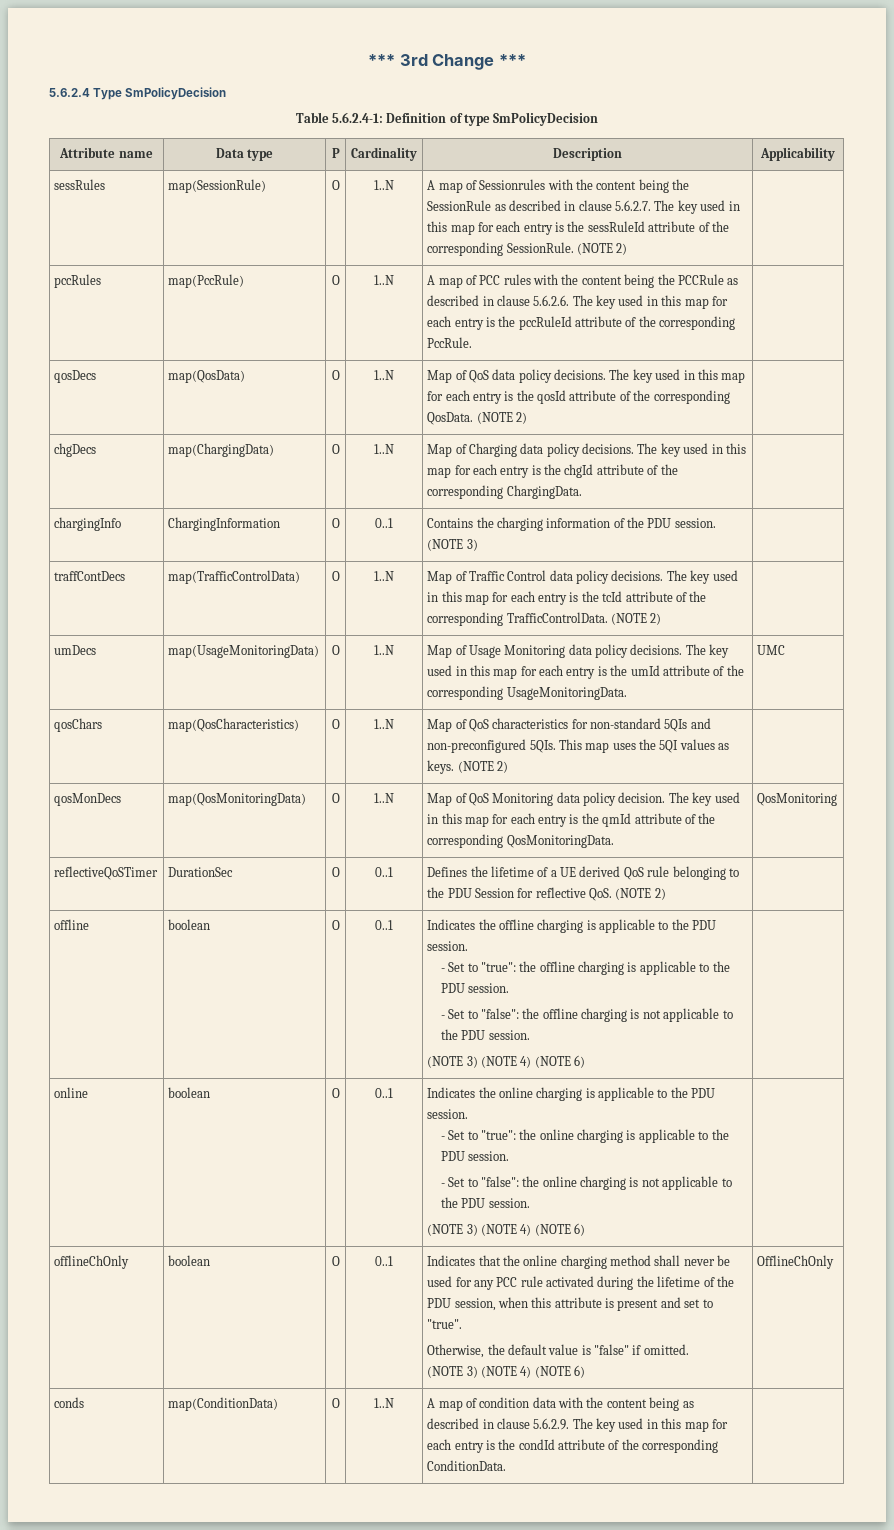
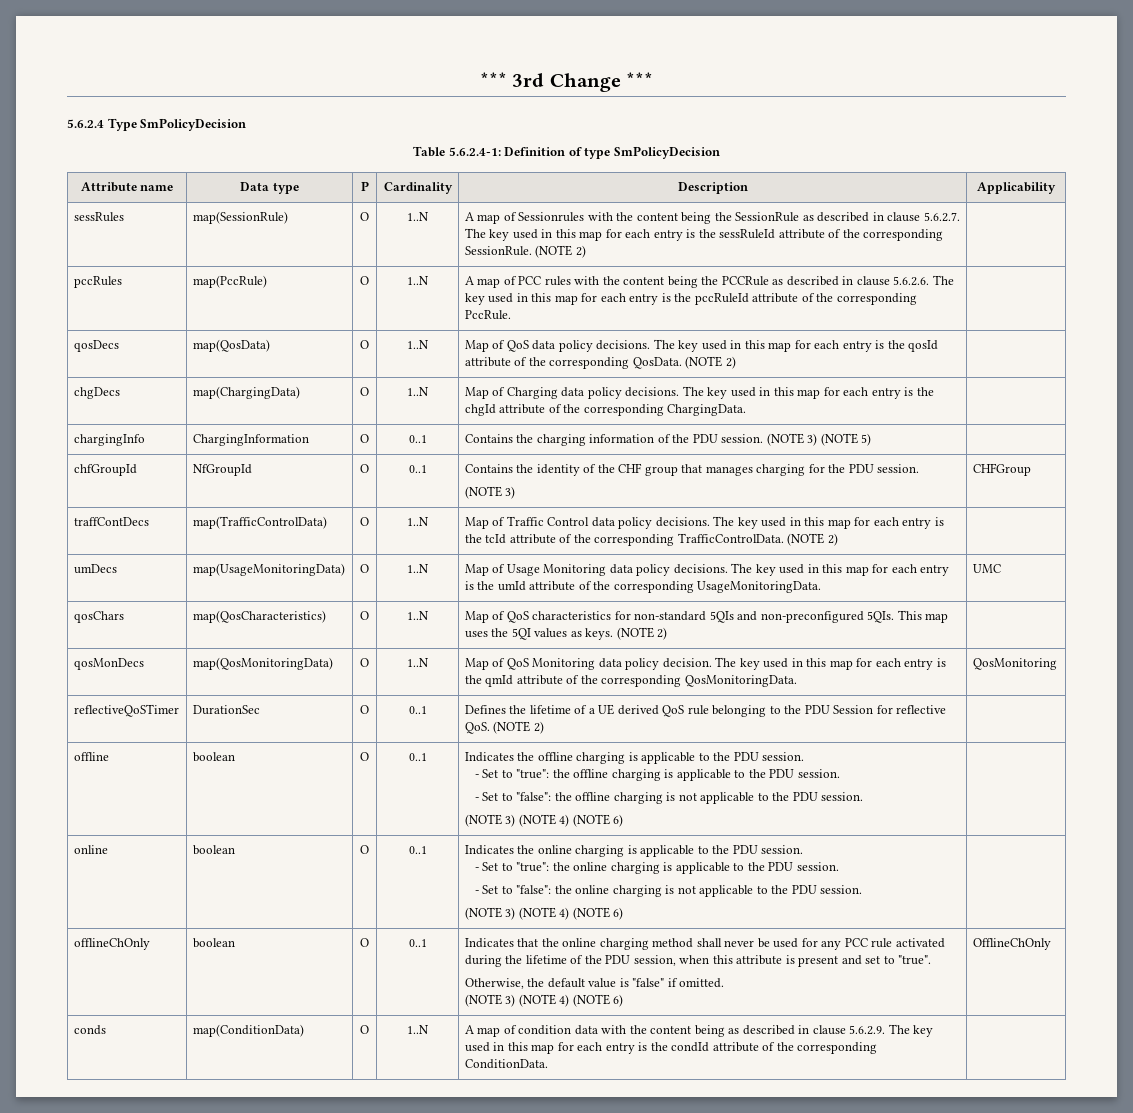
(478, 545) | -> [820,433,872,446] [73,464,137,476] [192,464,252,476] [360,464,369,473] [408,465,427,473] [464,463,920,476] [464,486,516,499] [972,463,1031,476] (NOTE 5) | // chfGroupId | NfGroupId | O | 0..1 | Contains the identity of the CHF group that manages charging for the PDU session. // (NOTE 3) | CHFGroup

